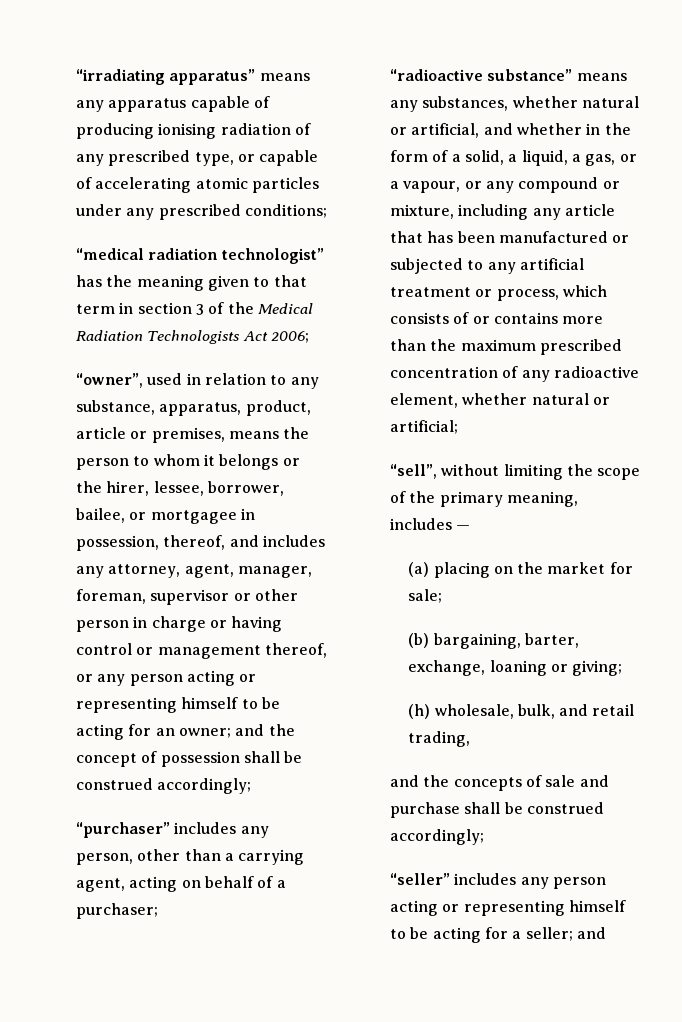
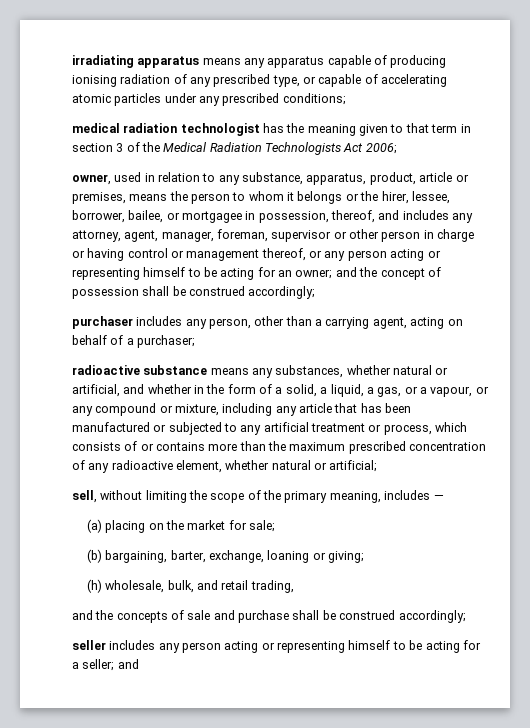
[76,69,256,85] “irradiating apparatus” -> [71,55,200,68] irradiating apparatus
[76,248,324,264] “medical radiation technologist” -> [71,123,260,136] medical radiation technologist
[76,373,144,388] “owner”, -> [71,174,111,185] owner,
[76,822,171,838] “purchaser” -> [71,316,133,329] purchaser
[390,69,573,81] “radioactive substance” -> [71,365,208,375] radioactive substance
[390,464,438,479] “sell”, -> [71,490,97,503] sell,
[390,873,451,885] “seller” -> [71,640,106,650] seller

